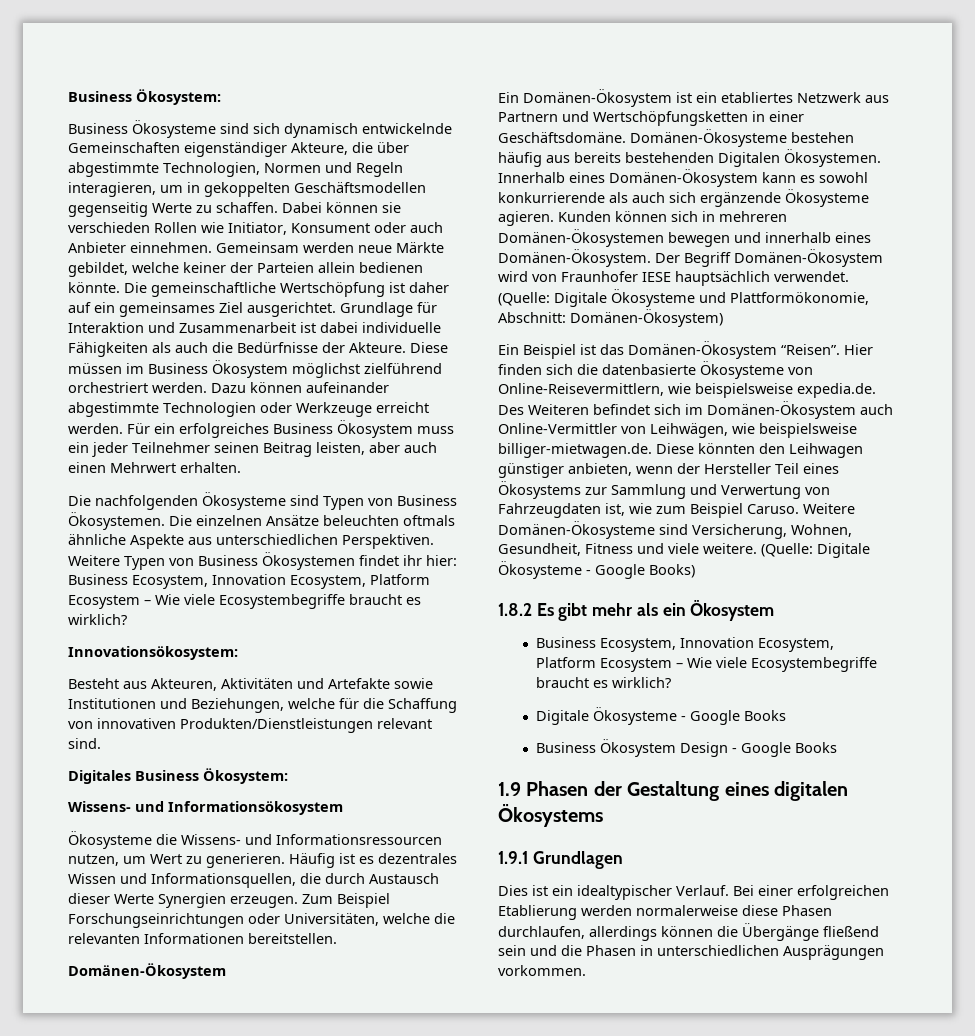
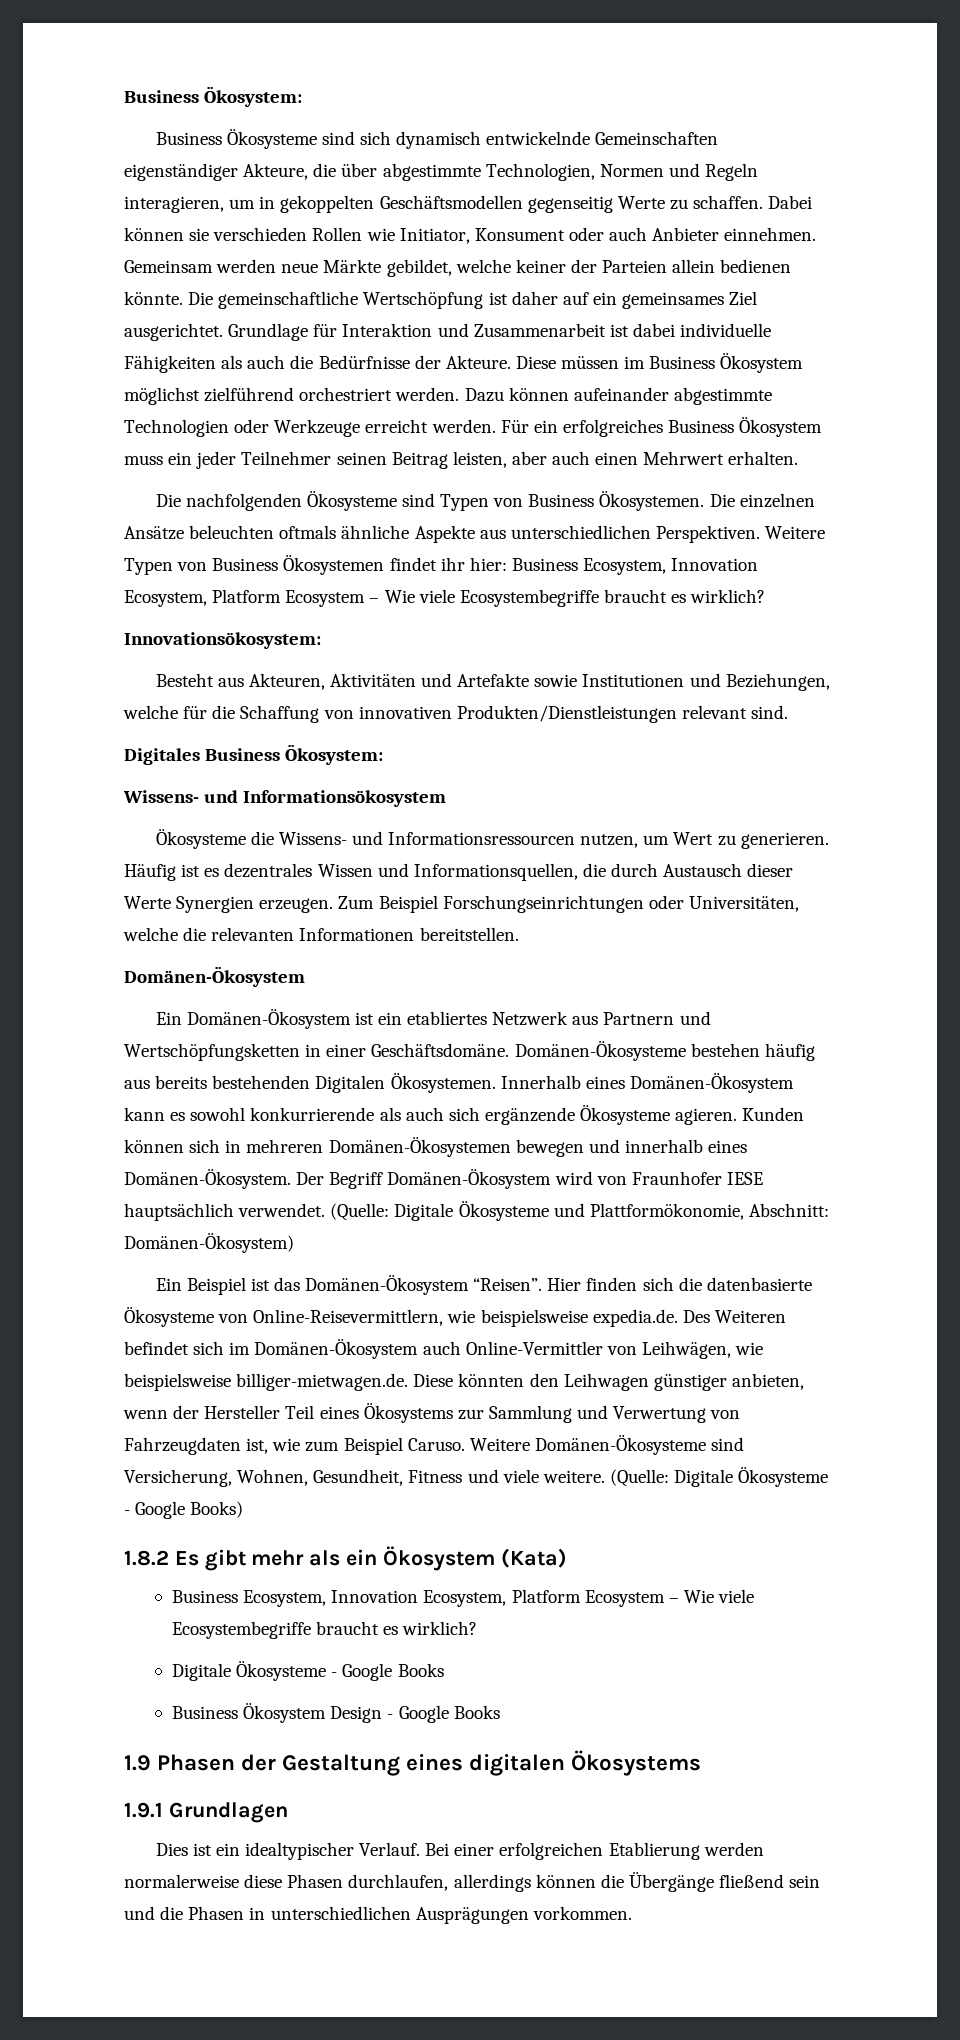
(775, 610) none -> [500,1548,567,1568] (Kata)

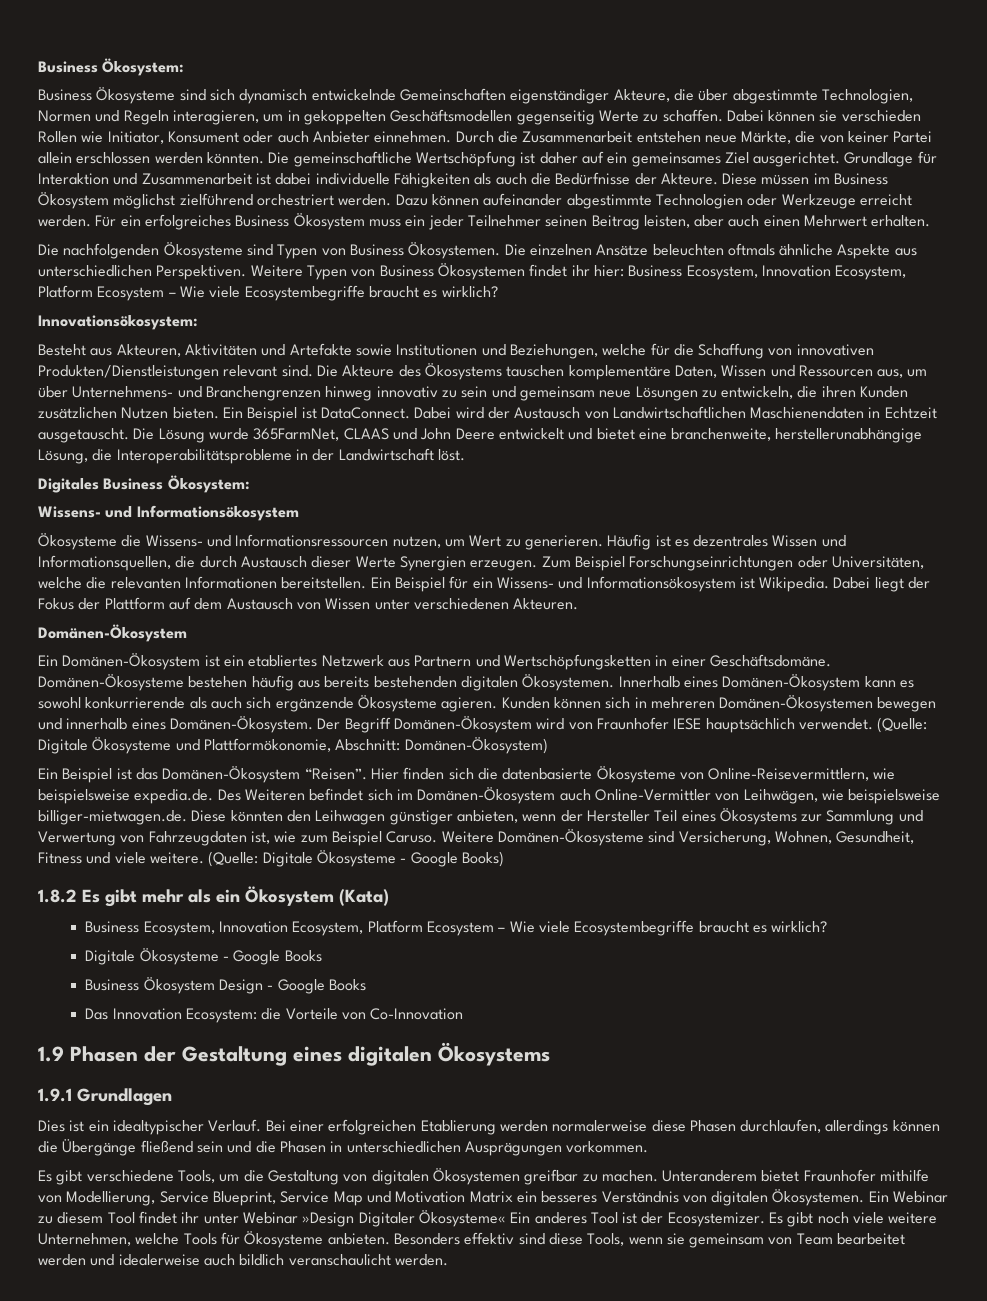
[124,259,792,277] [124,291,183,305] Gemeinsam werden neue Märkte gebildet, welche keiner der Parteien allein bedienen könnte. -> [455,131,933,144] [38,152,264,164] Durch die Zusammenarbeit entstehen neue Märkte, die von keiner Partei allein erschlossen werden könnten.
(789, 712) none -> [316,363,928,380] [38,386,909,401] [38,406,937,422] [38,428,923,443] [38,448,465,464] Die Akteure des Ökosystems tauschen komplementäre Daten, Wissen und Ressourcen aus, um über Unternehmens- und Branchengrenzen hinweg innovativ zu sein und gemeinsam neue Lösungen zu entwickeln, die ihren Kunden zusätzlichen Nutzen bieten. Ein Beispiel ist DataConnect. Dabei wird der Austausch von Landwirtschaftlichen Maschienendaten in Echtzeit ausgetauscht. Die Lösung wurde 365FarmNet, CLAAS und John Deere entwickelt und bietet eine branchenweite, herstellerunabhängige Lösung, die Interoperabilitätsprobleme in der Landwirtschaft löst.
(519, 934) none -> [370,576,931,592] [38,597,579,610] Ein Beispiel für ein Wissens- und Informationsökosystem ist Wikipedia. Dabei liegt der Fokus der Plattform auf dem Austausch von Wissen unter verschiedenen Akteuren.
[315,1075,386,1093] Digitalen -> [460,676,518,691] digitalen
(500, 1712) none -> [85,1008,464,1023] // Das Innovation Ecosystem: die Vorteile von Co-Innovation
(632, 1913) none -> [38,1168,930,1185] [38,1189,949,1206] [38,1210,938,1227] [38,1231,906,1248] [38,1254,448,1266] // Es gibt verschiedene Tools, um die Gestaltung von digitalen Ökosystemen greifbar zu machen. Unteranderem bietet Fraunhofer mithilfe von Modellierung, Service Blueprint, Service Map und Motivation Matrix ein besseres Verständnis von digitalen Ökosystemen. Ein Webinar zu diesem Tool findet ihr unter Webinar »Design Digitaler Ökosysteme« Ein anderes Tool ist der Ecosystemizer. Es gibt noch viele weitere Unternehmen, welche Tools für Ökosysteme anbieten. Besonders effektiv sind diese Tools, wenn sie gemeinsam von Team bearbeitet werden und idealerweise auch bildlich veranschaulicht werden.

